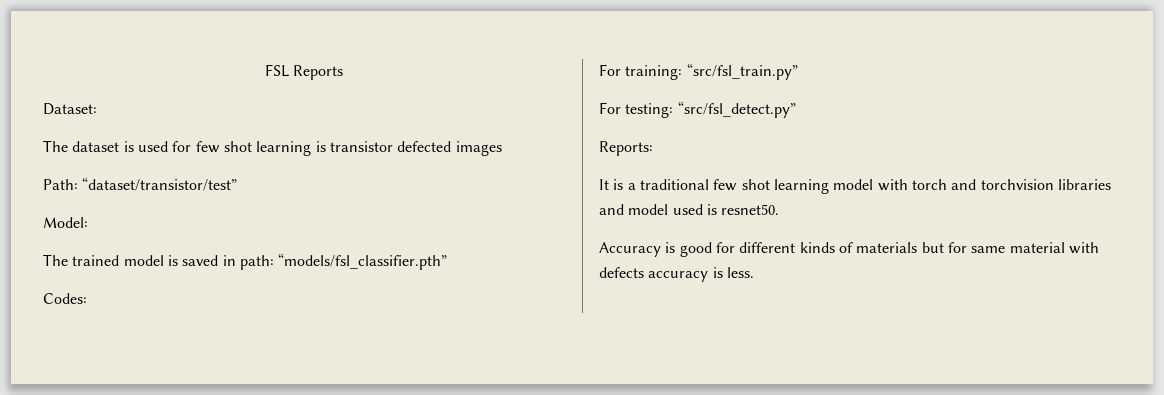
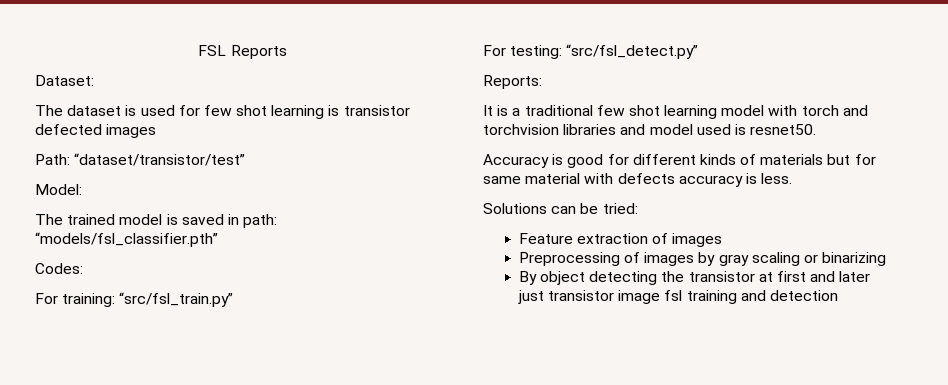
(754, 272) none -> [483,203,638,214] [518,233,723,247] [518,252,887,266] [518,271,871,285] [517,290,838,304] // Solutions can be tried: // Feature extraction of images // Preprocessing of images by gray scaling or binarizing // By object detecting the transistor at first and later just transistor image fsl training and detection

